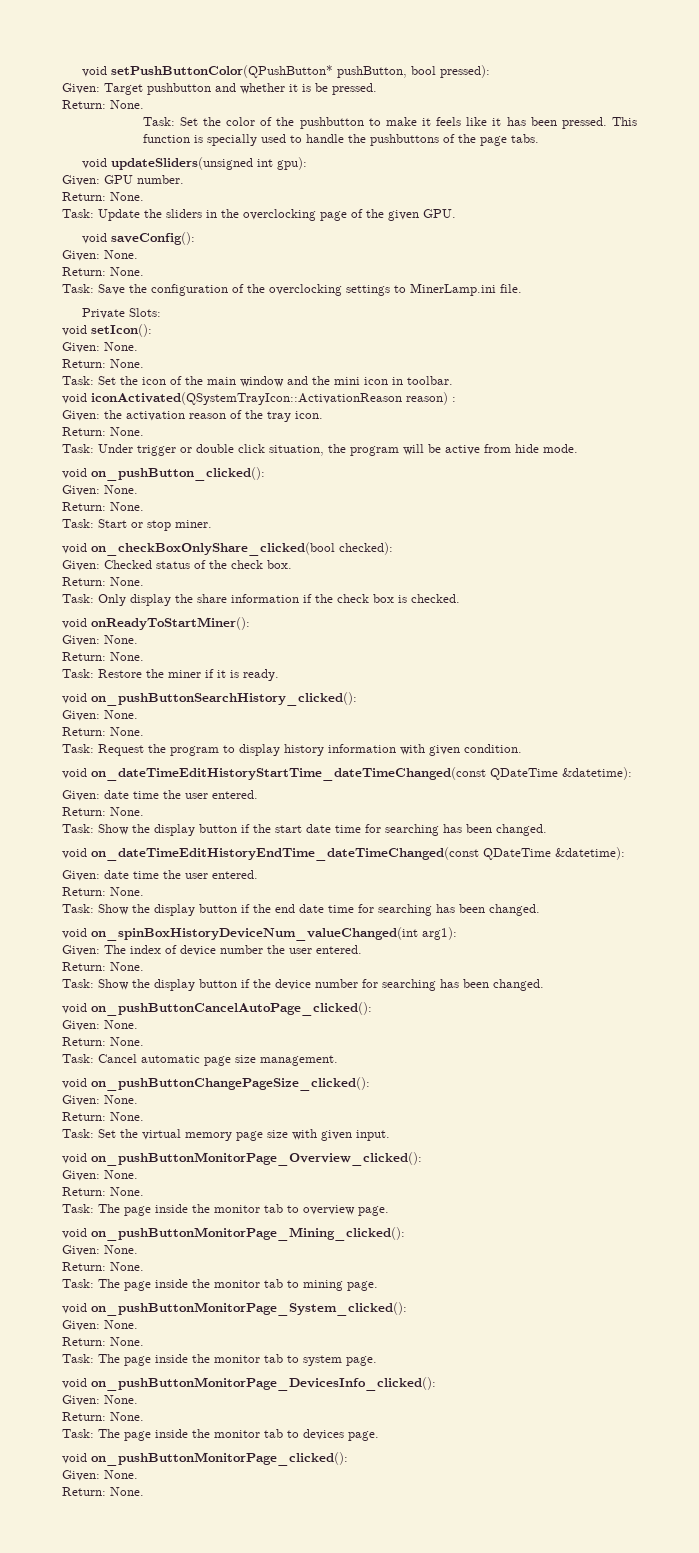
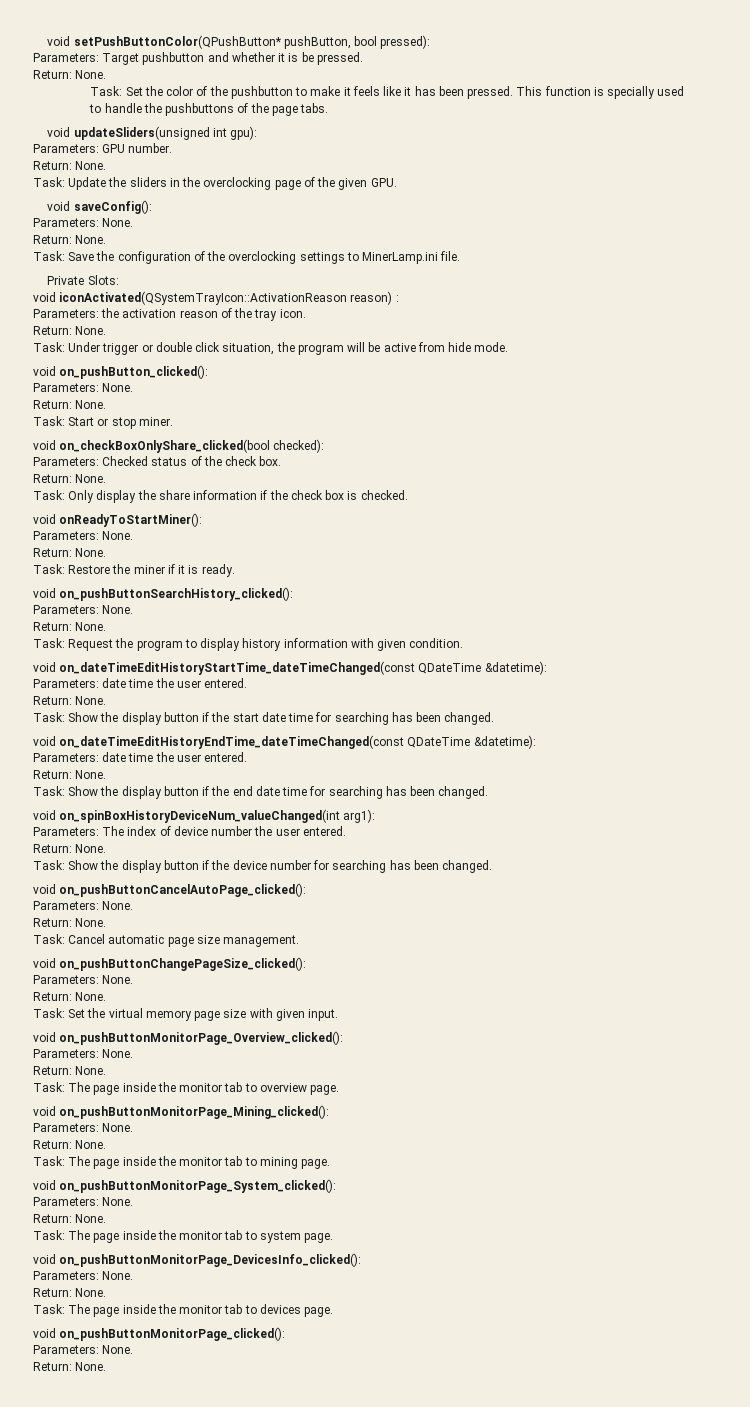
[62,83,100,94] Given: -> [33,53,99,62] Parameters:
[62,175,100,186] Given: -> [33,144,99,153] Parameters:
[62,250,100,261] Given: -> [33,218,99,227] Parameters:
[62,324,152,337] [62,342,138,353] [62,359,144,368] [62,376,453,387] // void setIcon(): // Given: None. // Return: None. // Task: Set the icon of the main window and the mini icon in toolbar. -> (119, 280) none
[62,410,100,421] Given: -> [33,309,99,318] Parameters:
[62,485,100,496] Given: -> [33,383,99,392] Parameters:
[62,560,100,571] Given: -> [33,457,99,466] Parameters:
[62,635,100,646] Given: -> [33,531,99,540] Parameters:
[62,710,100,721] Given: -> [33,605,99,614] Parameters:
[62,790,100,801] Given: -> [33,679,99,688] Parameters:
[62,870,100,881] Given: -> [33,753,99,762] Parameters:
[62,945,100,956] Given: -> [33,827,99,836] Parameters:
[62,1020,100,1031] Given: -> [33,901,99,910] Parameters:
[62,1095,100,1106] Given: -> [33,975,99,984] Parameters:
[62,1170,100,1181] Given: -> [33,1049,99,1058] Parameters:
[62,1245,100,1256] Given: -> [33,1123,99,1132] Parameters:
[62,1320,100,1331] Given: -> [33,1197,99,1206] Parameters:
[62,1395,100,1406] Given: -> [33,1271,99,1280] Parameters:
[62,1470,100,1481] Given: -> [33,1345,99,1354] Parameters:

